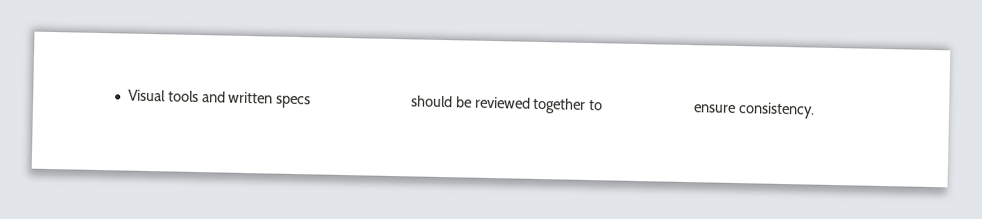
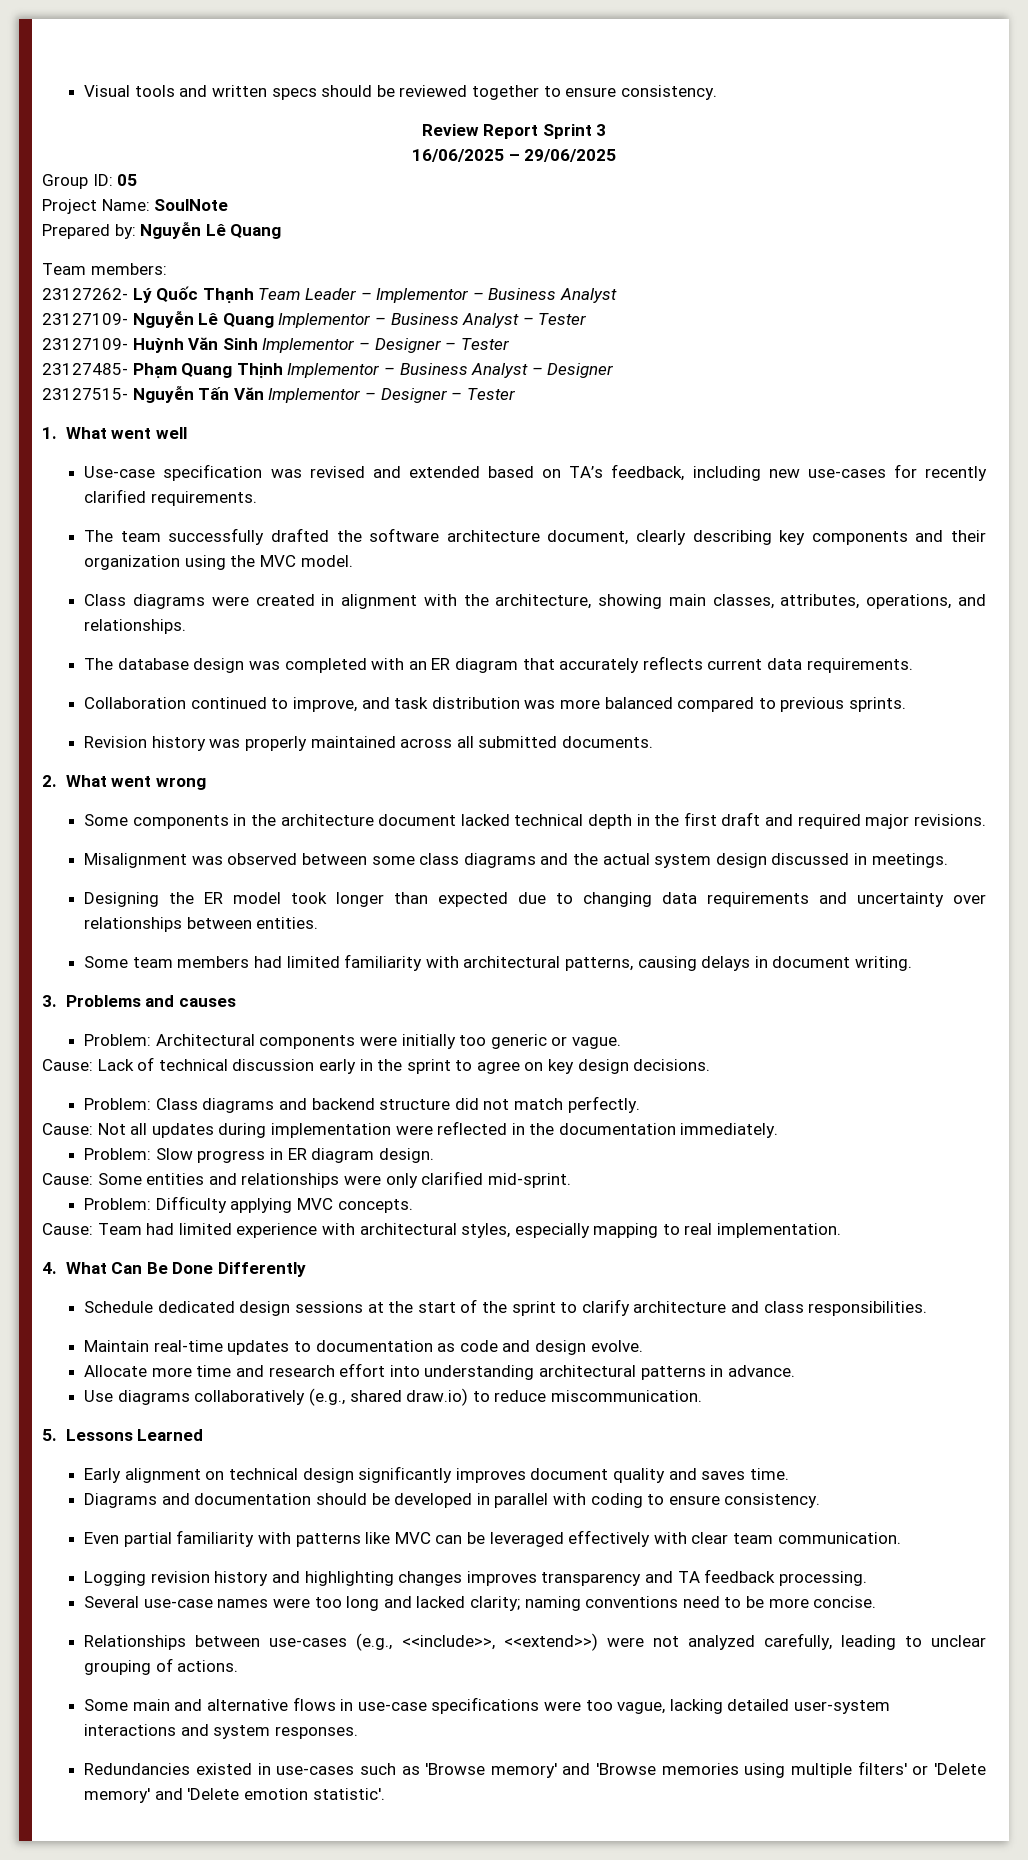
(815, 110) none -> [421,124,607,139] [411,149,617,162] [42,174,138,189] [42,199,229,214] [42,221,282,239] [42,263,167,275] [42,286,617,303] [42,310,587,328] [42,337,509,353] [42,363,614,378] [42,385,515,403] [42,427,187,439] [84,464,987,481] [84,489,257,506] [84,528,986,545] [84,555,353,570] [84,594,986,609] [84,619,187,634] [84,656,913,673] [84,697,906,712] [84,736,653,751] [42,775,206,790] [84,812,986,829] [84,853,948,868] [84,892,987,907] [84,917,319,932] [84,954,912,971] [42,995,236,1007] [84,1034,621,1049] [42,1057,711,1074] [84,1096,640,1113] [42,1121,779,1138] [84,1148,434,1163] [42,1171,571,1188] [84,1196,413,1213] [42,1223,842,1238] [42,1262,306,1277] [84,1299,928,1316] [84,1340,643,1355] [84,1363,795,1380] [84,1388,702,1406] [42,1429,204,1441] [84,1466,789,1483] [84,1493,821,1508] [84,1530,901,1547] [84,1569,867,1586] [84,1596,877,1611] [84,1633,987,1651] [84,1658,239,1675] [84,1697,890,1714] [84,1724,359,1739] [84,1761,986,1778] [84,1788,385,1803] // Review Report Sprint 3 // 16/06/2025 – 29/06/2025 // Group ID: 05 // Project Name: SoulNote // Prepared by: Nguyễn Lê Quang // Team members: // 23127262- Lý Quốc Thạnh Team Leader – Implementor – Business Analyst // 23127109- Nguyễn Lê Quang Implementor – Business Analyst – Tester // 23127109- Huỳnh Văn Sinh Implementor – Designer – Tester // 23127485- Phạm Quang Thịnh Implementor – Business Analyst – Designer // 23127515- Nguyễn Tấn Văn Implementor – Designer – Tester // 1. What went well // Use-case specification was revised and extended based on TA’s feedback, including new use-cases for recently clarified requirements. // The team successfully drafted the software architecture document, clearly describing key components and their organization using the MVC model. // Class diagrams were created in alignment with the architecture, showing main classes, attributes, operations, and relationships. // The database design was completed with an ER diagram that accurately reflects current data requirements. // Collaboration continued to improve, and task distribution was more balanced compared to previous sprints. // Revision history was properly maintained across all submitted documents. // 2. What went wrong // Some components in the architecture document lacked technical depth in the first draft and required major revisions. // Misalignment was observed between some class diagrams and the actual system design discussed in meetings. // Designing the ER model took longer than expected due to changing data requirements and uncertainty over relationships between entities. // Some team members had limited familiarity with architectural patterns, causing delays in document writing. // 3. Problems and causes // Problem: Architectural components were initially too generic or vague. // Cause: Lack of technical discussion early in the sprint to agree on key design decisions. // Problem: Class diagrams and backend structure did not match perfectly. // Cause: Not all updates during implementation were reflected in the documentation immediately. // Problem: Slow progress in ER diagram design. // Cause: Some entities and relationships were only clarified mid-sprint. // Problem: Difficulty applying MVC concepts. // Cause: Team had limited experience with architectural styles, especially mapping to real implementation. // 4. What Can Be Done Differently // Schedule dedicated design sessions at the start of the sprint to clarify architecture and class responsibilities. // Maintain real-time updates to documentation as code and design evolve. // Allocate more time and research effort into understanding architectural patterns in advance. // Use diagrams collaboratively (e.g., shared draw.io) to reduce miscommunication. // 5. Lessons Learned // Early alignment on technical design significantly improves document quality and saves time. // Diagrams and documentation should be developed in parallel with coding to ensure consistency. // Even partial familiarity with patterns like MVC can be leveraged effectively with clear team communication. // Logging revision history and highlighting changes improves transparency and TA feedback processing. // Several use-case names were too long and lacked clarity; naming conventions need to be more concise. // Relationships between use-cases (e.g., <<include>>, <<extend>>) were not analyzed carefully, leading to unclear grouping of actions. // Some main and alternative flows in use-case specifications were too vague, lacking detailed user-system interactions and system responses. // Redundancies existed in use-cases such as 'Browse memory' and 'Browse memories using multiple filters' or 'Delete memory' and 'Delete emotion statistic'.

